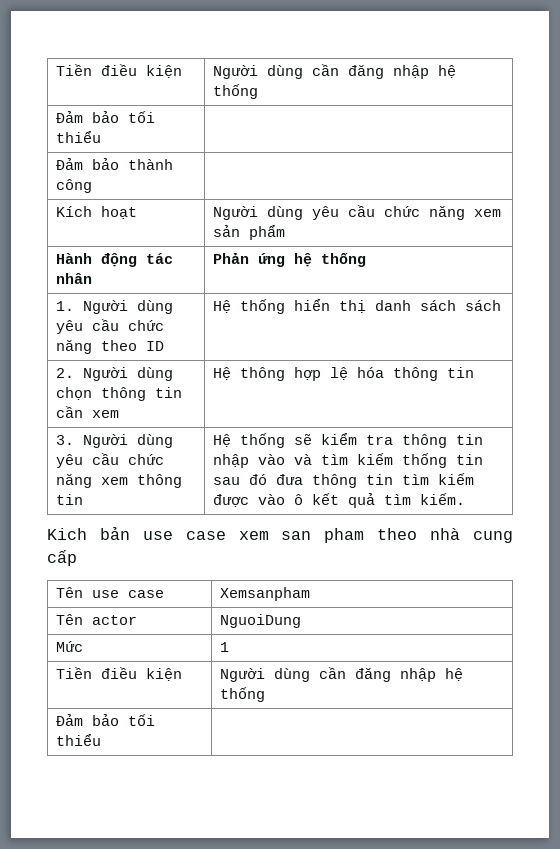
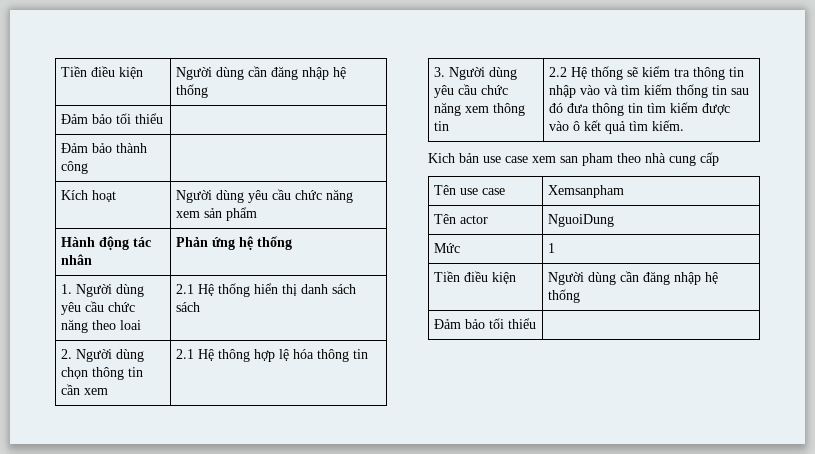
[145,341,164,351] ID | -> [120,320,142,330] [176,284,195,294] loai | 2.1
(119, 414) none -> [176,349,195,359] 2.1
(83, 499) none -> [549,67,568,77] 2.2

